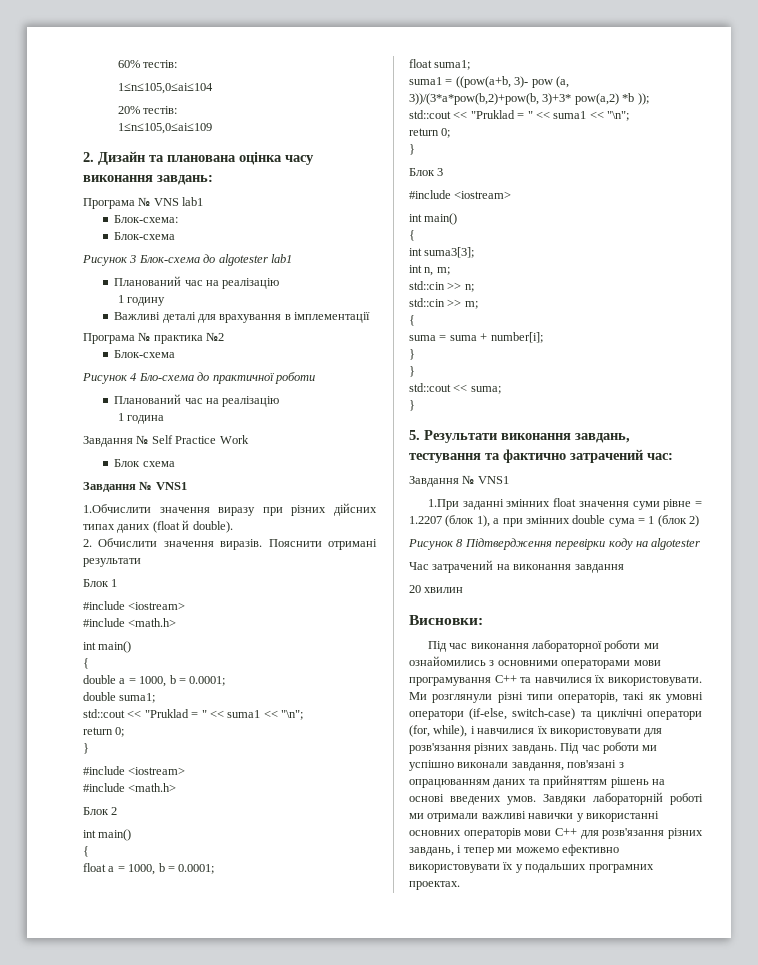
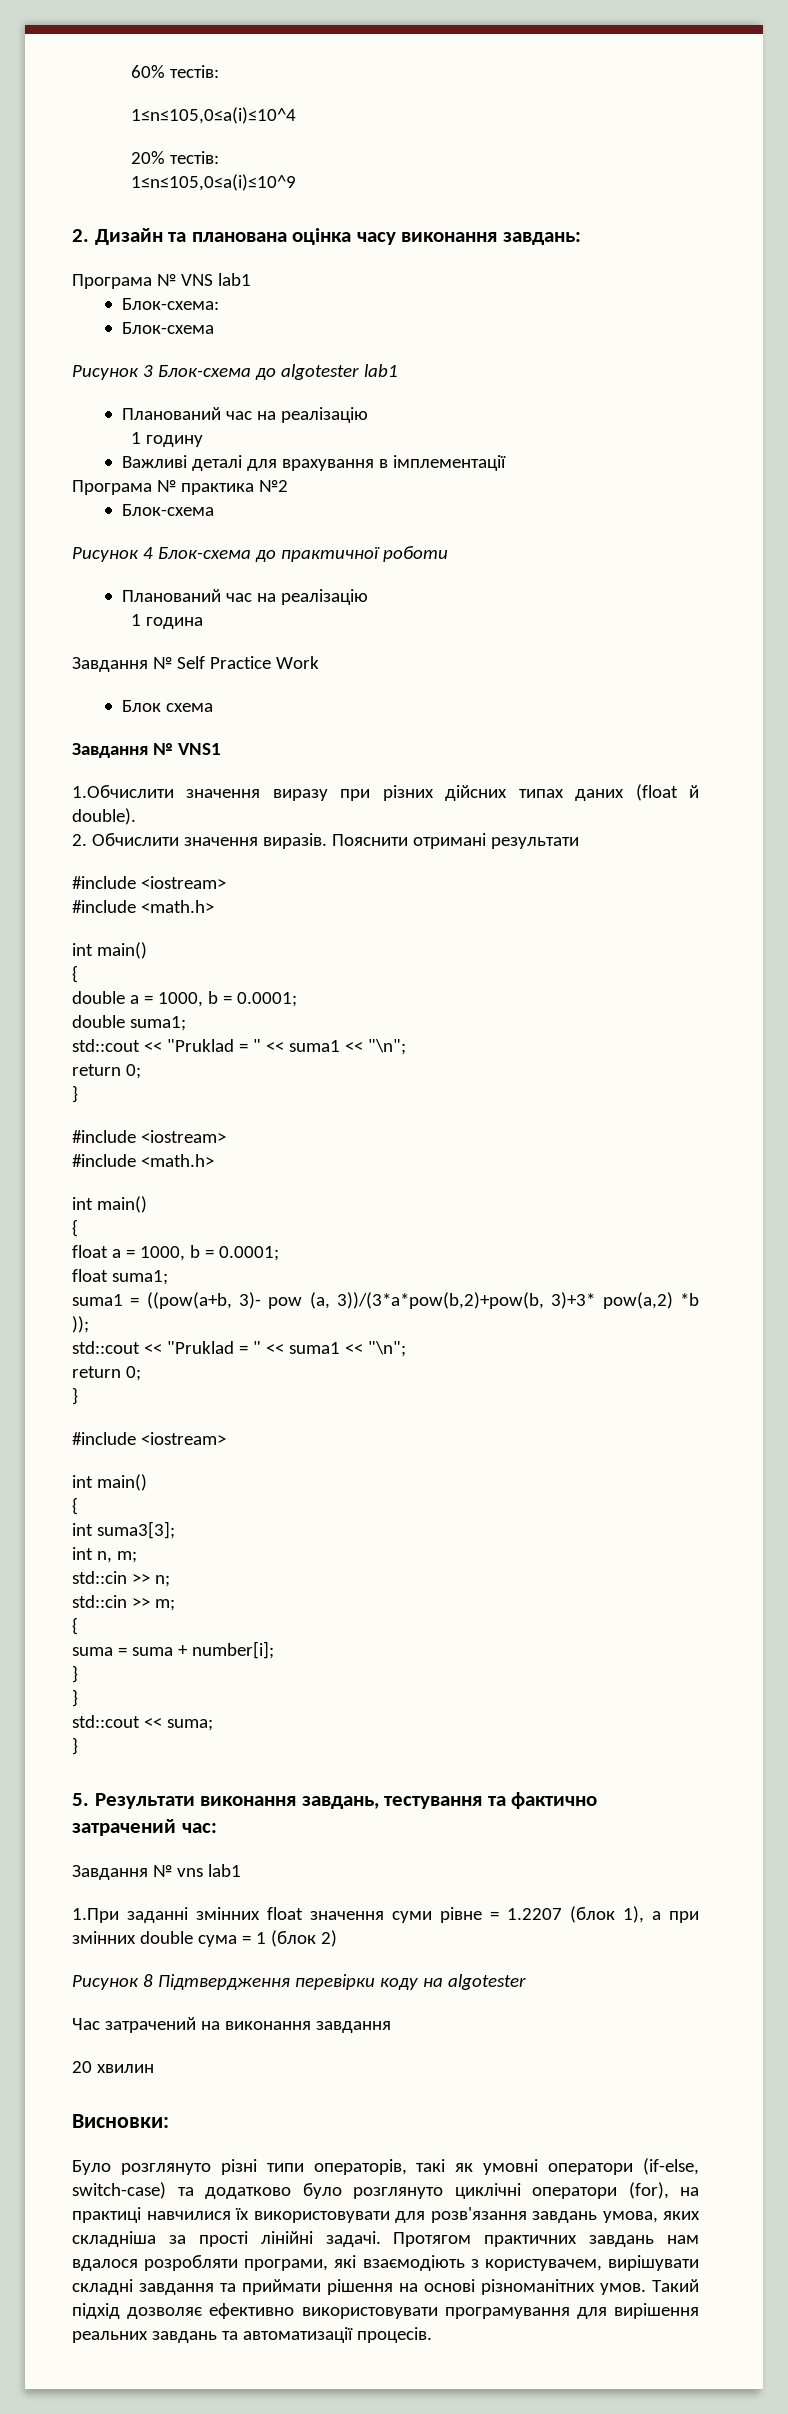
[118,83,214,94] 1≤n≤105,0≤ai≤104 -> [131,107,297,124] 1≤n≤105,0≤a(i)≤10^4
[118,123,213,134] 1≤n≤105,0≤ai≤109 -> [131,174,297,191] 1≤n≤105,0≤a(i)≤10^9
[138,373,194,381] Бло-схема -> [157,547,251,559] Блок-схема
[83,579,118,587] // Блок 1 -> (579, 843) none
[83,807,118,815] // Блок 2 -> (214, 1160) none
[409,168,444,176] // Блок 3 -> (78, 1396) none
[477,476,509,484] VNS1 -> [176,1864,241,1877] vns lab1
[427,640,659,652] [409,656,661,669] [409,675,702,686] [409,692,493,703] Під час виконання лабораторної роботи ми ознайомились з основними операторами мови програмування C++ та навчилися їх використовувати. Ми розглянули -> [72,2160,211,2175] Було розглянуто
[596,709,702,720] [409,725,475,737] циклічні оператори (for, while), і -> [205,2182,699,2199] [72,2207,141,2223] додатково було розглянуто циклічні оператори (for), на практиці
[474,742,658,754] [409,760,624,771] [409,775,665,788] [409,792,703,805] [409,811,659,822] [409,828,703,839] [409,844,619,856] [409,862,654,873] [409,881,460,890] різних завдань. Під час роботи ми успішно виконали завдання, пов'язані з опрацюванням даних та прийняттям рішень на основі введених умов. Завдяки лабораторній роботі ми отримали важливі навички у використанні основних операторів мови C++ для розв'язання різних завдань, і тепер ми можемо ефективно використовувати їх у подальших програмних проектах. -> [532,2211,700,2223] [72,2231,699,2247] [72,2255,699,2271] [72,2279,699,2295] [72,2303,699,2319] [72,2327,432,2343] завдань умова, яких складніша за прості лінійні задачі. Протягом практичних завдань нам вдалося розробляти програми, які взаємодіють з користувачем, вирішувати складні завдання та приймати рішення на основі різноманітних умов. Такий підхід дозволяє ефективно використовувати програмування для вирішення реальних завдань та автоматизації процесів.

